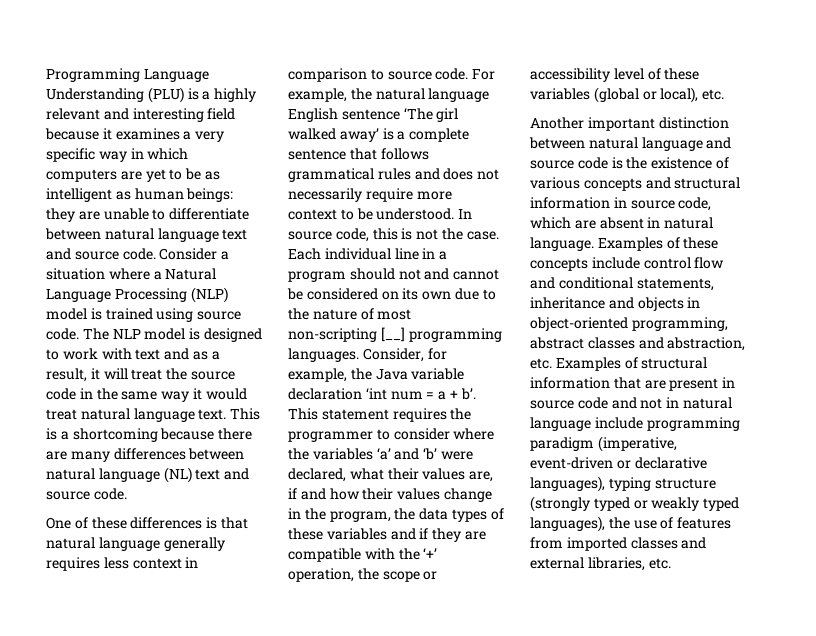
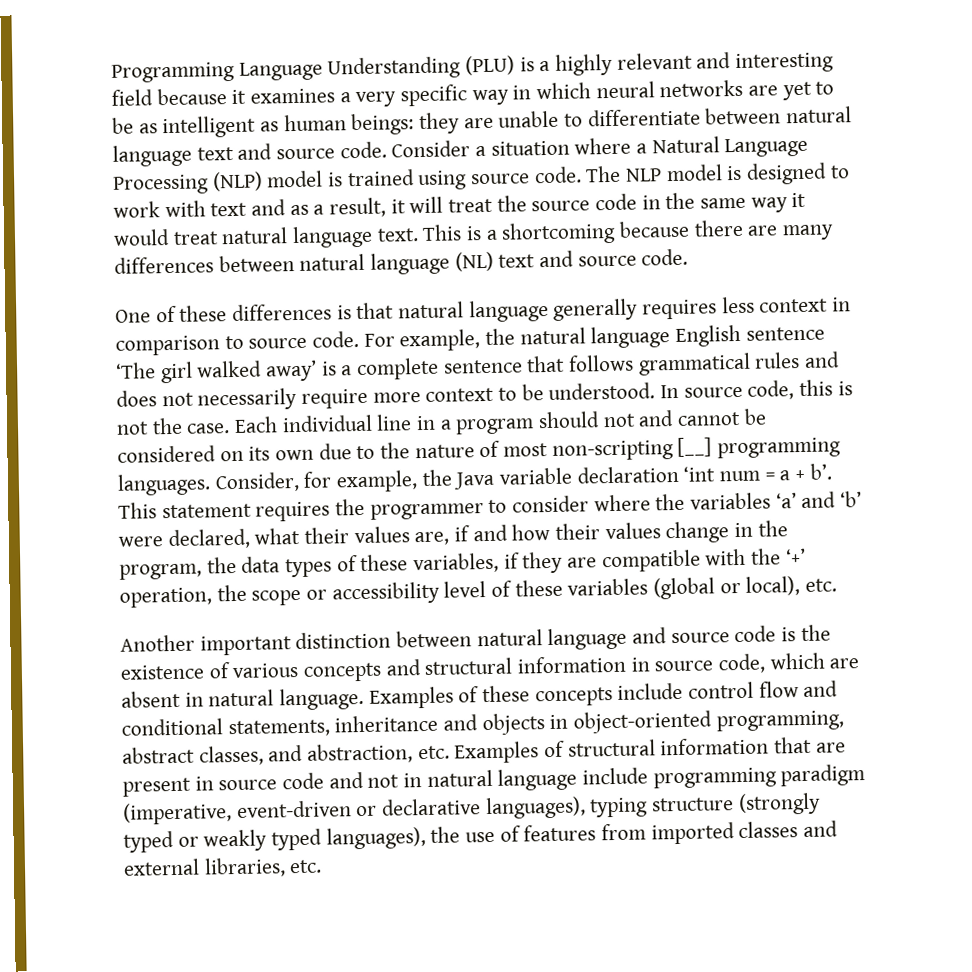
[46,169,117,182] computers -> [595,79,744,99] neural networks
[326,528,416,540] variables and -> [413,552,500,574] variables,
[587,337,635,349] classes -> [198,745,264,766] classes,

